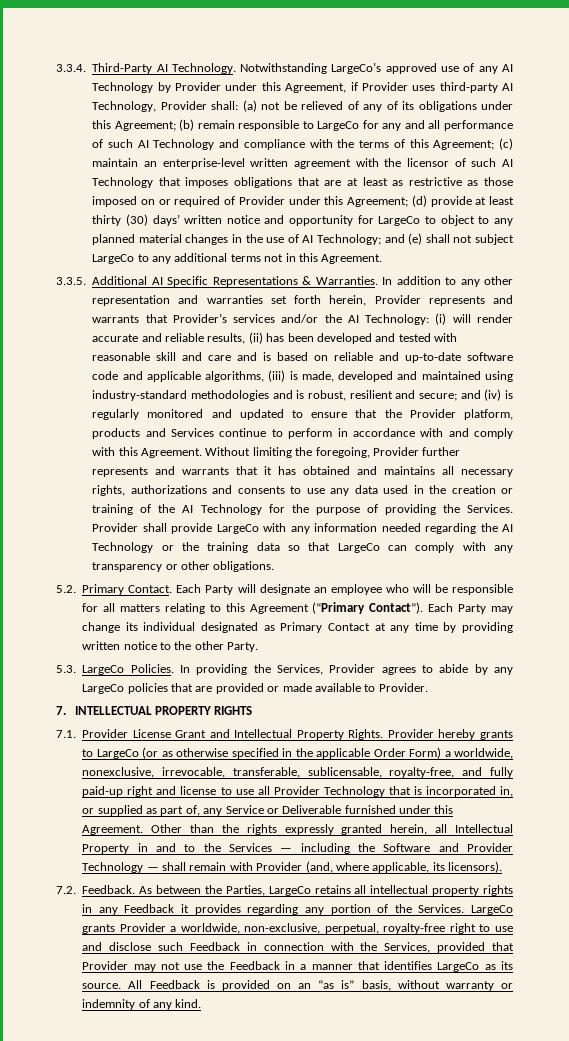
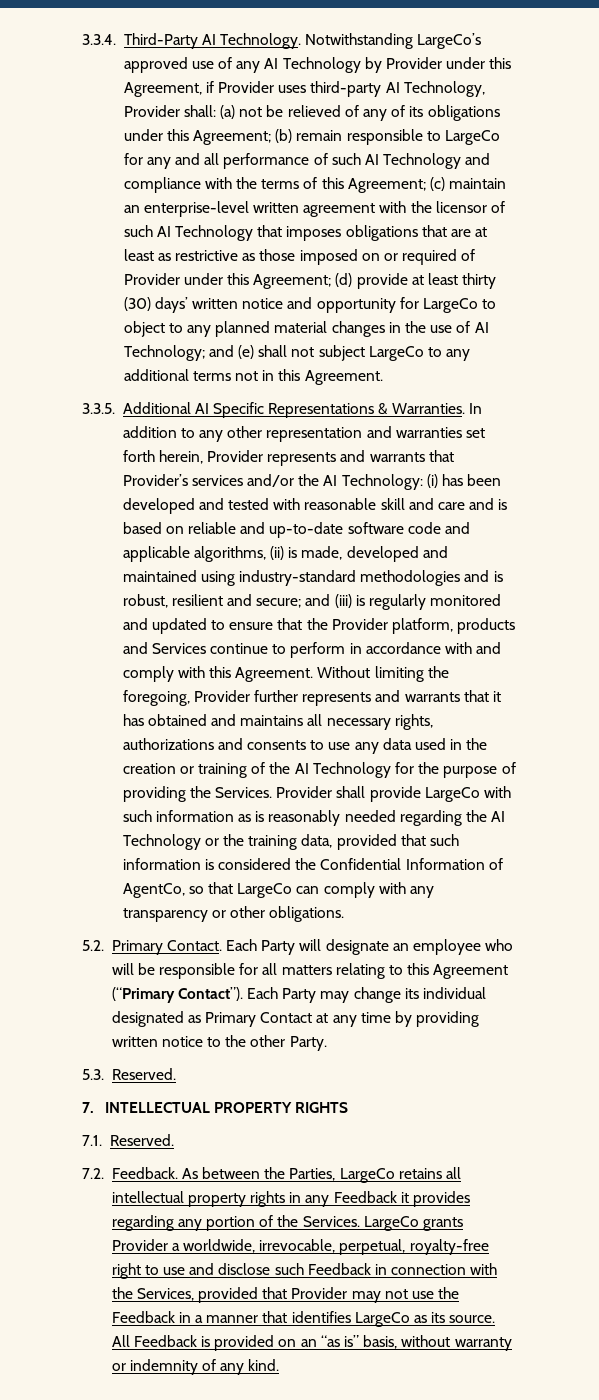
[452,314,513,323] [92,332,263,344] will render accurate and reliable results, (ii) -> (438, 481) none
[268,370,286,382] (iii) -> [270,546,285,560] (ii)
[484,389,502,401] (iv) -> [334,594,352,608] (iii)
[290,523,378,534] any information -> [122,810,341,826] such information as is reasonably
[256,542,280,551] data -> [301,834,460,850] [122,858,503,870] [122,883,185,898] data, provided that such information is considered the Confidential Information of AgentCo,
[82,664,513,675] [82,683,428,694] LargeCo Policies. In providing the Services, Provider agrees to abide by any LargeCo policies that are provided or made available to Provider. -> [111,1068,176,1080] Reserved.
[82,729,513,740] [82,747,513,759] [82,767,513,778] [82,786,513,797] [82,805,454,816] [82,824,513,835] [82,843,513,854] [82,861,502,873] Provider License Grant and Intellectual Property Rights. Provider hereby grants to LargeCo (or as otherwise specified in the applicable Order Form) a worldwide, nonexclusive, irrevocable, transferable, sublicensable, royalty-free, and fully paid-up right and license to use all Provider Technology that is incorporated in, or supplied as part of, any Service or Deliverable furnished under this Agreement. Other than the rights expressly granted herein, all Intellectual Property in and to the Services — including the Software and Provider Technology — shall remain with Provider (and, where applicable, its licensors). -> [109,1134,174,1146] Reserved.
[244,923,321,934] non-exclusive, -> [259,1239,336,1253] irrevocable,

